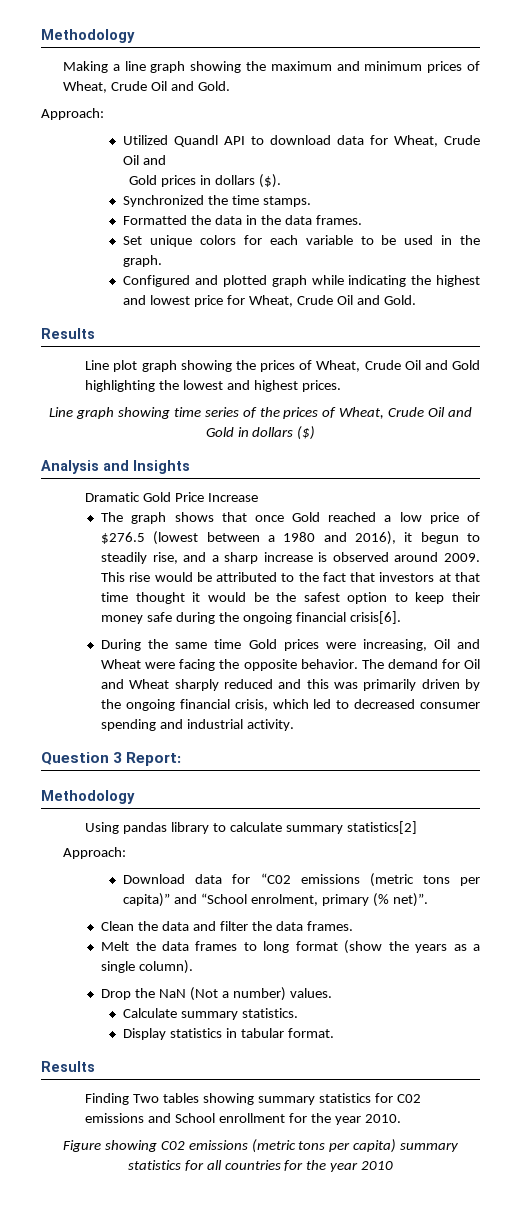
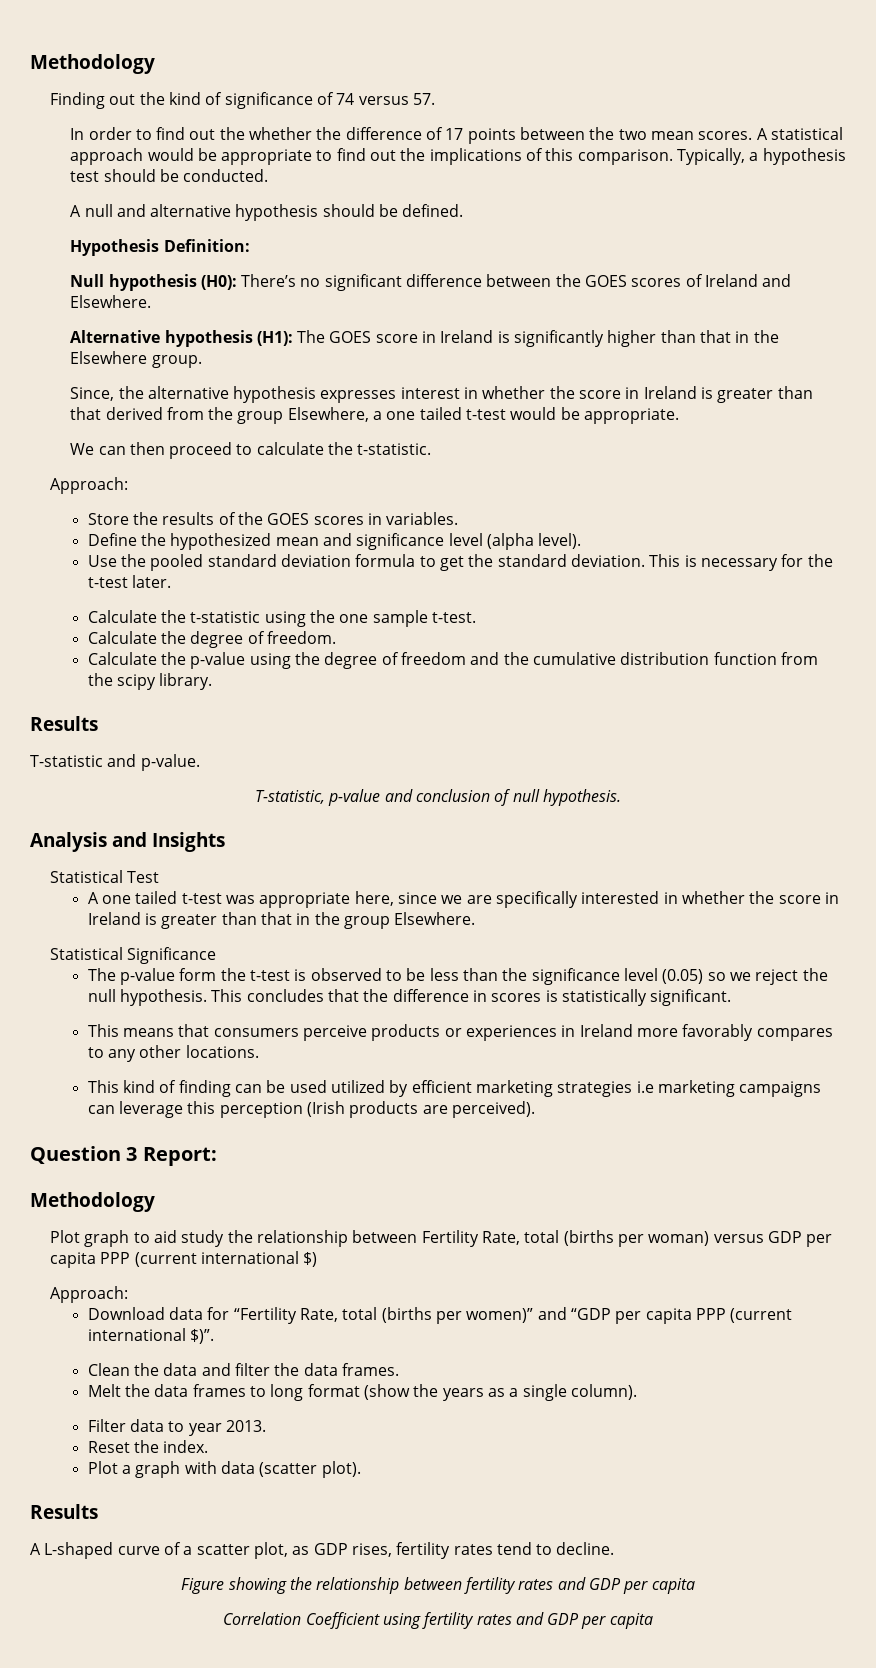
[41,29,135,43] [63,61,480,73] [63,81,230,93] [41,108,104,120] [123,135,481,147] [123,155,167,165] [129,174,282,188] [123,195,312,207] [123,215,362,225] [123,235,481,247] [123,255,163,267] [123,275,481,287] [123,295,416,307] [41,328,95,339] [85,360,480,372] [85,380,341,392] [49,407,472,419] [205,426,316,440] [41,460,190,474] [85,492,258,502] [101,512,480,524] [101,531,481,545] [101,552,481,564] [101,572,481,582] [101,592,481,604] [101,611,401,624] [101,639,480,651] [101,659,480,671] [101,679,481,691] [101,699,480,711] [101,719,294,731] [41,752,182,766] [41,790,135,804] [85,821,417,834] [63,847,127,859] [123,873,480,887] [123,893,428,907] Methodology // Making a line graph showing the maximum and minimum prices of Wheat, Crude Oil and Gold. // Approach: // Utilized Quandl API to download data for Wheat, Crude Oil and // Gold prices in dollars ($). // Synchronized the time stamps. // Formatted the data in the data frames. // Set unique colors for each variable to be used in the graph. // Configured and plotted graph while indicating the highest and lowest price for Wheat, Crude Oil and Gold. // Results // Line plot graph showing the prices of Wheat, Crude Oil and Gold highlighting the lowest and highest prices. // Line graph showing time series of the prices of Wheat, Crude Oil and Gold in dollars ($) // Analysis and Insights // Dramatic Gold Price Increase // The graph shows that once Gold reached a low price of $276.5 (lowest between a 1980 and 2016), it begun to steadily rise, and a sharp increase is observed around 2009. This rise would be attributed to the fact that investors at that time thought it would be the safest option to keep their money safe during the ongoing financial crisis[6]. // During the same time Gold prices were increasing, Oil and Wheat were facing the opposite behavior. The demand for Oil and Wheat sharply reduced and this was primarily driven by the ongoing financial crisis, which led to decreased consumer spending and industrial activity. // Question 3 Report: // Methodology // Using pandas library to calculate summary statistics[2] // Approach: // Download data for “C02 emissions (metric tons per capita)” and “School enrolment, primary (% net)”. -> [30,54,155,74] [50,92,435,109] [70,127,843,144] [70,148,846,165] [70,169,269,182] [70,204,464,221] [70,239,250,256] [70,274,792,291] [70,295,152,308] [70,330,779,347] [70,351,202,368] [70,386,813,403] [70,407,680,424] [70,442,432,459] [50,477,129,494] [87,512,459,525] [87,533,582,550] [87,554,833,571] [87,575,172,588] [87,610,477,627] [87,631,337,648] [87,652,818,669] [87,673,213,690] [30,716,98,731] [30,754,200,771] [255,789,621,806] [30,832,225,852] [50,870,160,883] [87,891,839,908] [87,912,476,929] [50,947,217,964] [87,968,828,985] [87,989,732,1006] [87,1024,833,1041] [87,1045,259,1062] [87,1080,822,1097] [87,1101,536,1118] [30,1146,217,1166] [30,1192,155,1212] [50,1230,833,1247] [50,1251,318,1268] [50,1286,129,1303] [87,1307,793,1324] [87,1328,215,1344] Methodology // Finding out the kind of significance of 74 versus 57. // In order to find out the whether the difference of 17 points between the two mean scores. A statistical approach would be appropriate to find out the implications of this comparison. Typically, a hypothesis test should be conducted. // A null and alternative hypothesis should be defined. // Hypothesis Definition: // Null hypothesis (H0): There’s no significant difference between the GOES scores of Ireland and Elsewhere. // Alternative hypothesis (H1): The GOES score in Ireland is significantly higher than that in the Elsewhere group. // Since, the alternative hypothesis expresses interest in whether the score in Ireland is greater than that derived from the group Elsewhere, a one tailed t-test would be appropriate. // We can then proceed to calculate the t-statistic. // Approach: // Store the results of the GOES scores in variables. // Define the hypothesized mean and significance level (alpha level). // Use the pooled standard deviation formula to get the standard deviation. This is necessary for the t-test later. // Calculate the t-statistic using the one sample t-test. // Calculate the degree of freedom. // Calculate the p-value using the degree of freedom and the cumulative distribution function from the scipy library. // Results // T-statistic and p-value. // T-statistic, p-value and conclusion of null hypothesis. // Analysis and Insights // Statistical Test // A one tailed t-test was appropriate here, since we are specifically interested in whether the score in Ireland is greater than that in the group Elsewhere. // Statistical Significance // The p-value form the t-test is observed to be less than the significance level (0.05) so we reject the null hypothesis. This concludes that the difference in scores is statistically significant. // This means that consumers perceive products or experiences in Ireland more favorably compares to any other locations. // This kind of finding can be used utilized by efficient marketing strategies i.e marketing campaigns can leverage this perception (Irish products are perceived). // Question 3 Report: // Methodology // Plot graph to aid study the relationship between Fertility Rate, total (births per woman) versus GDP per capita PPP (current international $) // Approach: // Download data for “Fertility Rate, total (births per women)” and “GDP per capita PPP (current international $)”.
[101,987,332,1001] [123,1008,299,1020] [123,1028,334,1040] [41,1061,95,1072] [85,1093,421,1105] [85,1113,401,1125] [62,1139,460,1153] [127,1160,394,1172] Drop the NaN (Not a number) values. // Calculate summary statistics. // Display statistics in tabular format. // Results // Finding Two tables showing summary statistics for C02 emissions and School enrollment for the year 2010. // Figure showing C02 emissions (metric tons per capita) summary statistics for all countries for the year 2010 -> [87,1419,267,1436] [87,1440,209,1453] [87,1461,361,1478] [30,1504,98,1519] [30,1542,615,1559] [181,1577,695,1594] [223,1612,653,1629] Filter data to year 2013. // Reset the index. // Plot a graph with data (scatter plot). // Results // A L-shaped curve of a scatter plot, as GDP rises, fertility rates tend to decline. // Figure showing the relationship between fertility rates and GDP per capita // Correlation Coefficient using fertility rates and GDP per capita

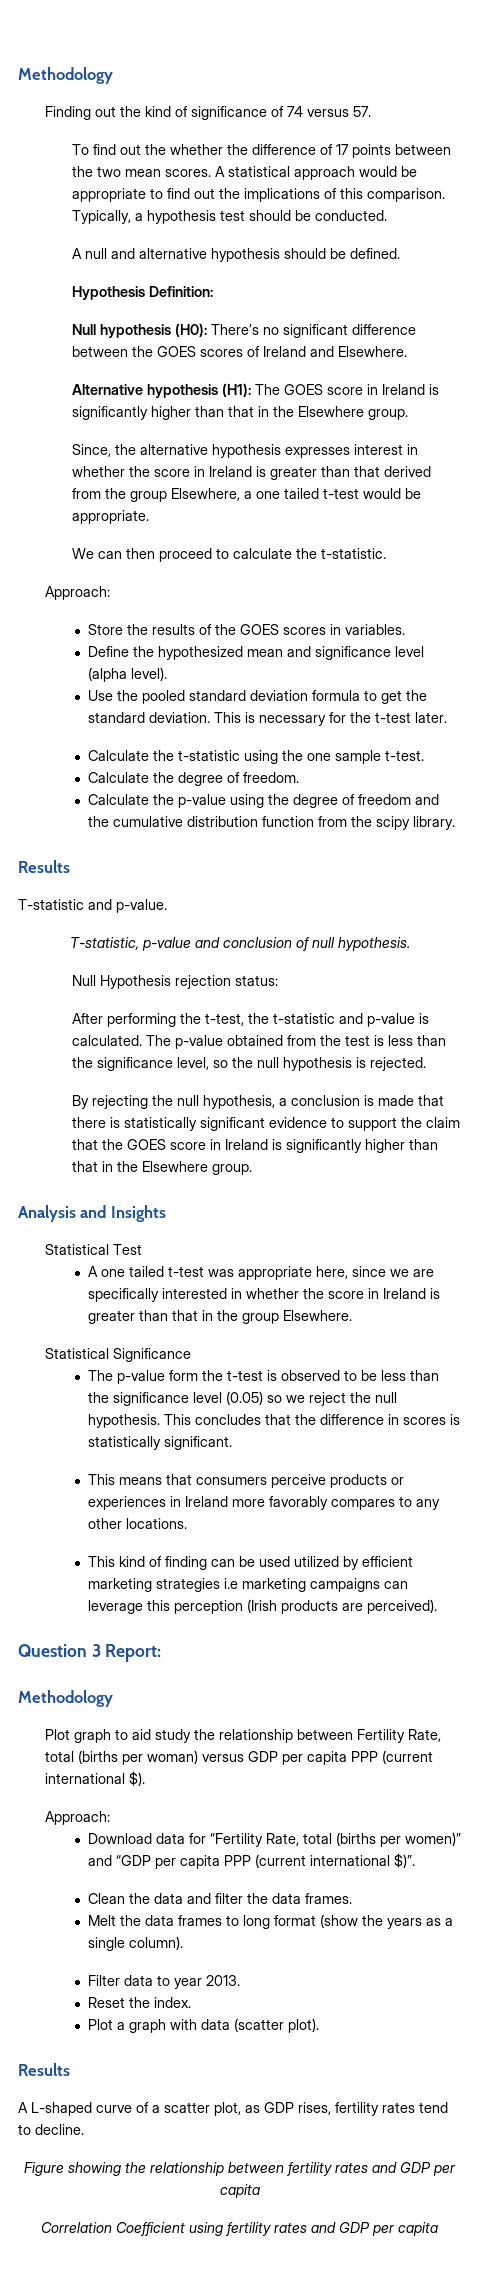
[70,127,152,140] In order to -> [71,144,89,155] To
(621, 797) none -> [71,975,278,989] [71,1013,429,1027] [71,1035,446,1049] [71,1057,426,1071] [71,1095,444,1109] [71,1117,460,1131] [71,1139,438,1153] [71,1161,252,1175] // Null Hypothesis rejection status: // After performing the t-test, the t-statistic and p-value is calculated. The p-value obtained from the test is less than the significance level, so the null hypothesis is rejected. // By rejecting the null hypothesis, a conclusion is made that there is statistically significant evidence to support the claim that the GOES score in Ireland is significantly higher than that in the Elsewhere group.
[303,1252,318,1267] $) -> [128,1771,145,1786] $).

